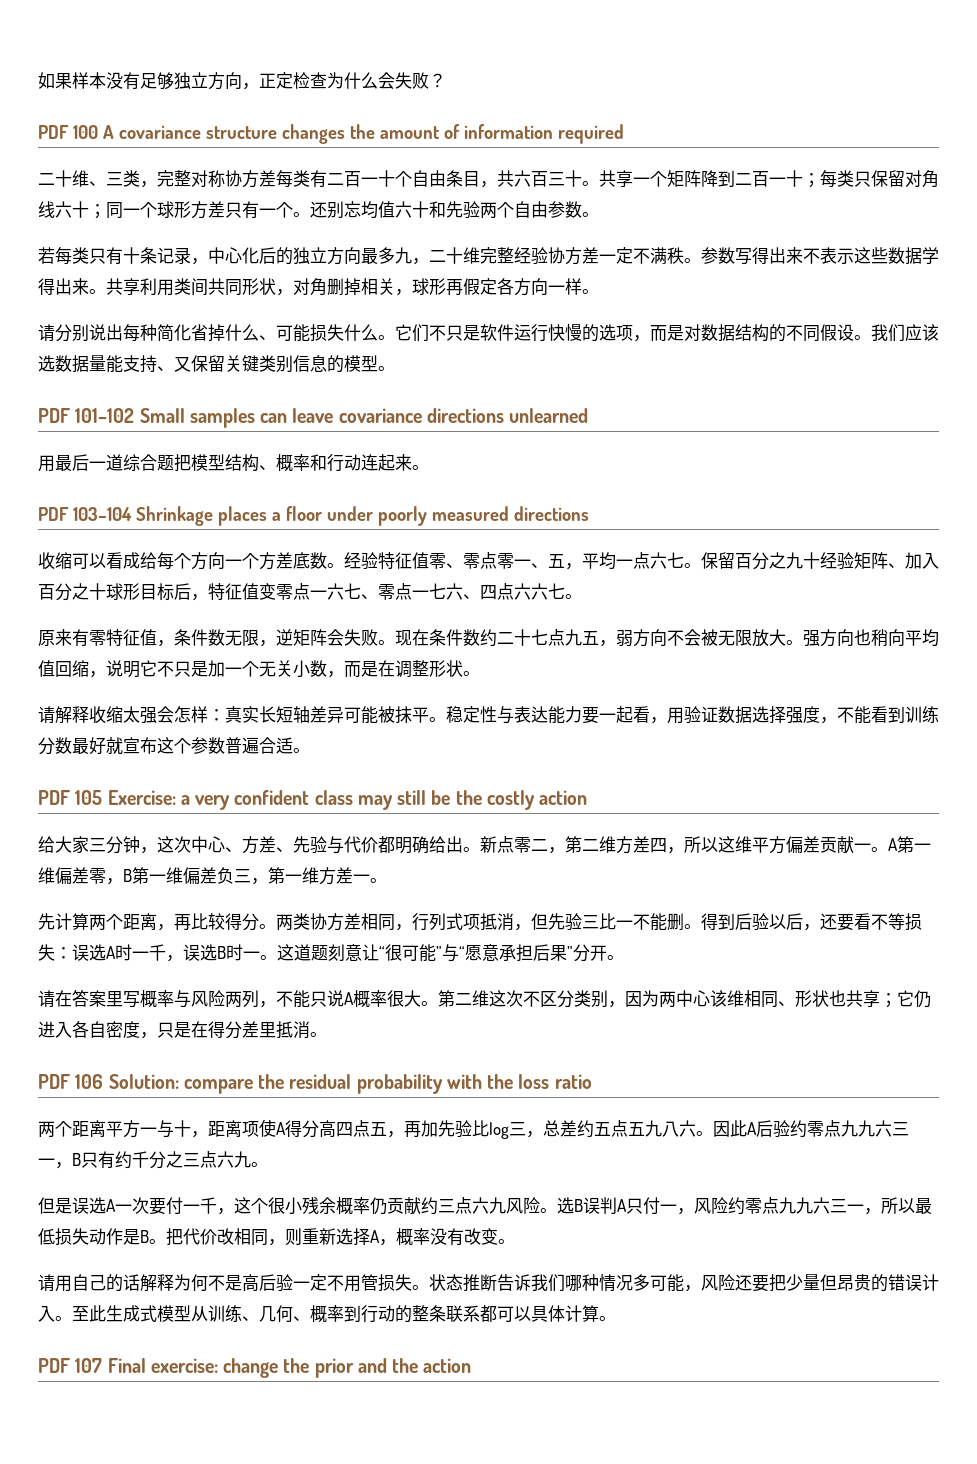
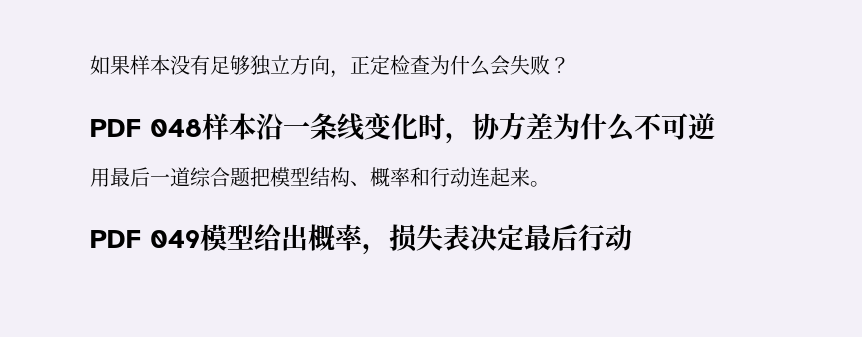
[72,124,624,144] [38,170,939,188] [38,201,599,219] [38,247,939,265] [38,278,599,296] [38,323,939,342] [38,355,395,373] [38,408,589,428] 100 A covariance structure changes the amount of information required // 二十维、三类，完整对称协方差每类有二百一十个自由条目，共六百三十。共享一个矩阵降到二百一十；每类只保留对角线六十；同一个球形方差只有一个。还别忘均值六十和先验两个自由参数。 // 若每类只有十条记录，中心化后的独立方向最多九，二十维完整经验协方差一定不满秩。参数写得出来不表示这些数据学得出来。共享利用类间共同形状，对角删掉相关，球形再假定各方向一样。 // 请分别说出每种简化省掉什么、可能损失什么。它们不只是软件运行快慢的选项，而是对数据结构的不同假设。我们应该选数据量能支持、又保留关键类别信息的模型。 // PDF 101–102 Small samples can leave covariance directions unlearned -> [150,112,715,144] 048样本沿一条线变化时，协方差为什么不可逆
[72,506,589,526] [38,552,939,570] [38,583,582,601] [38,629,939,647] [38,660,480,678] [38,706,939,724] [38,737,310,755] [38,790,588,810] [38,836,931,854] [38,867,387,885] [38,913,922,931] [38,944,624,962] [38,989,931,1008] [38,1021,327,1039] [38,1074,592,1094] [38,1119,909,1139] [38,1151,268,1169] [38,1197,932,1215] [38,1228,515,1246] [38,1274,939,1292] [38,1305,616,1323] [38,1358,472,1378] 103–104 Shrinkage places a floor under poorly measured directions // 收缩可以看成给每个方向一个方差底数。经验特征值零、零点零一、五，平均一点六七。保留百分之九十经验矩阵、加入百分之十球形目标后，特征值变零点一六七、零点一七六、四点六六七。 // 原来有零特征值，条件数无限，逆矩阵会失败。现在条件数约二十七点九五，弱方向不会被无限放大。强方向也稍向平均值回缩，说明它不只是加一个无关小数，而是在调整形状。 // 请解释收缩太强会怎样：真实长短轴差异可能被抹平。稳定性与表达能力要一起看，用验证数据选择强度，不能看到训练分数最好就宣布这个参数普遍合适。 // PDF 105 Exercise: a very confident class may still be the costly action // 给大家三分钟，这次中心、方差、先验与代价都明确给出。新点零二，第二维方差四，所以这维平方偏差贡献一。A第一维偏差零，B第一维偏差负三，第一维方差一。 // 先计算两个距离，再比较得分。两类协方差相同，行列式项抵消，但先验三比一不能删。得到后验以后，还要看不等损失：误选A时一千，误选B时一。这道题刻意让“很可能”与“愿意承担后果”分开。 // 请在答案里写概率与风险两列，不能只说A概率很大。第二维这次不区分类别，因为两中心该维相同、形状也共享；它仍进入各自密度，只是在得分差里抵消。 // PDF 106 Solution: compare the residual probability with the loss ratio // 两个距离平方一与十，距离项使A得分高四点五，再加先验比log三，总差约五点五九八六。因此A后验约零点九九六三一，B只有约千分之三点六九。 // 但是误选A一次要付一千，这个很小残余概率仍贡献约三点六九风险。选B误判A只付一，风险约零点九九六三一，所以最低损失动作是B。把代价改相同，则重新选择A，概率没有改变。 // 请用自己的话解释为何不是高后验一定不用管损失。状态推断告诉我们哪种情况多可能，风险还要把少量但昂贵的错误计入。至此生成式模型从训练、几何、概率到行动的整条联系都可以具体计算。 // PDF 107 Final exercise: change the prior and the action -> [150,224,632,255] 049模型给出概率，损失表决定最后行动

